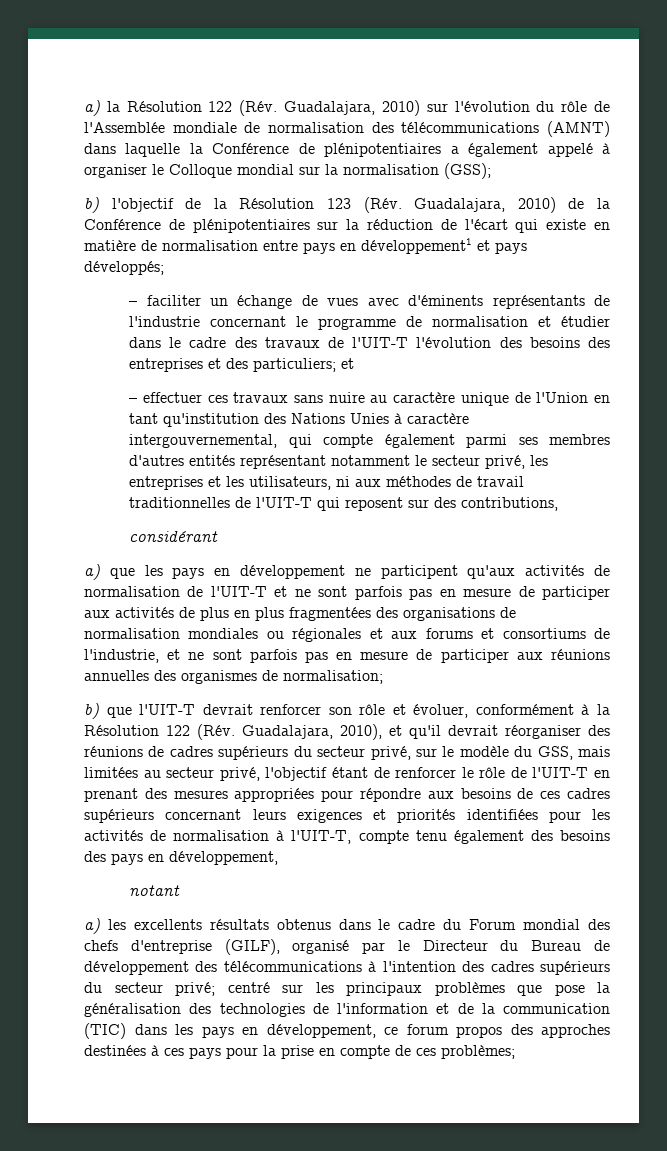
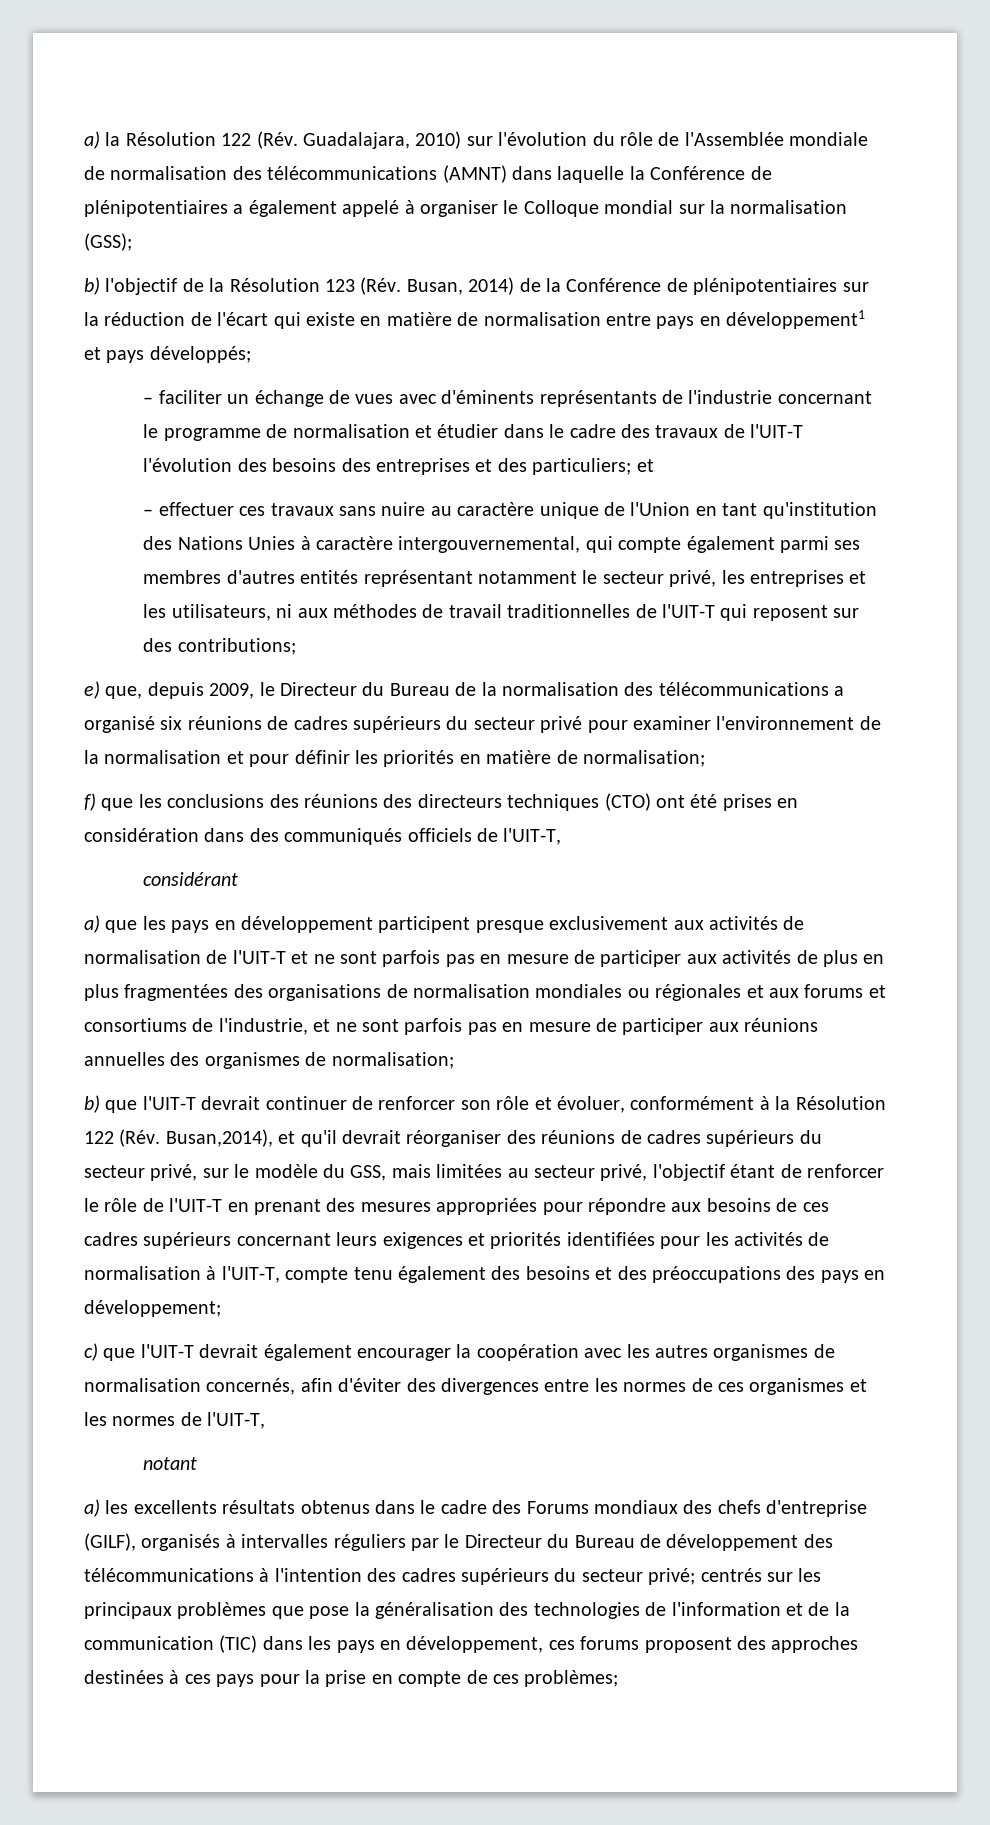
[414,197,556,213] Guadalajara, 2010) -> [406,277,515,295] Busan, 2014)
[461,497,559,511] contributions, -> [177,638,296,655] [84,681,845,699] [84,716,881,733] [84,750,705,767] [84,793,799,811] [84,828,562,845] contributions; // e) que, depuis 2009, le Directeur du Bureau de la normalisation des télécommunications a organisé six réunions de cadres supérieurs du secteur privé pour examiner l'environnement de la normalisation et pour définir les priorités en matière de normalisation; // f) que les conclusions des réunions des directeurs techniques (CTO) ont été prises en considération dans des communiqués officiels de l'UIT-T,
[354,565,516,579] ne participent qu'aux -> [378,916,704,933] participent presque exclusivement aux
(253, 709) none -> [265,1096,373,1110] continuer de
[242,724,382,740] Guadalajara, 2010), -> [165,1129,273,1147] Busan,2014),
[84,851,278,865] des pays en développement, -> [595,1266,886,1283] [84,1300,221,1317] [84,1343,835,1361] [84,1378,867,1395] [84,1412,266,1429] et des préoccupations des pays en développement; // c) que l'UIT-T devrait également encourager la coopération avec les autres organismes de normalisation concernés, afin d'éviter des divergences entre les normes de ces organismes et les normes de l'UIT-T,
[443,919,581,930] du Forum mondial -> [492,1500,678,1514] des Forums mondiaux
[292,940,350,954] organisé -> [141,1534,406,1551] organisés à intervalles réguliers
[227,982,270,993] centré -> [700,1568,762,1582] centrés
[384,1024,502,1038] ce forum propos -> [548,1636,732,1653] ces forums proposent

